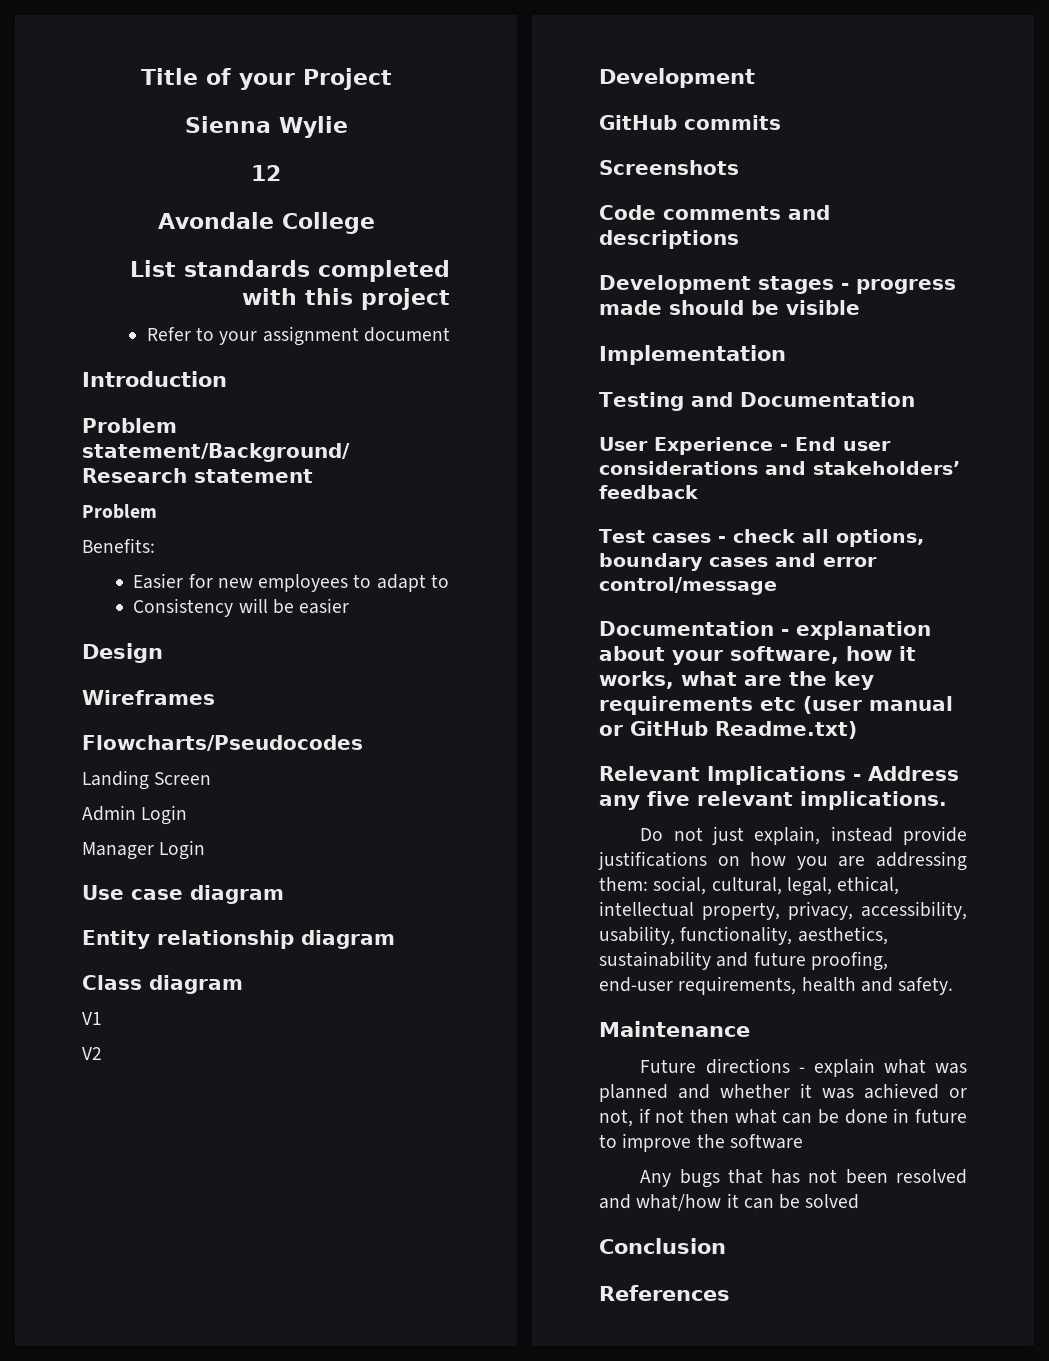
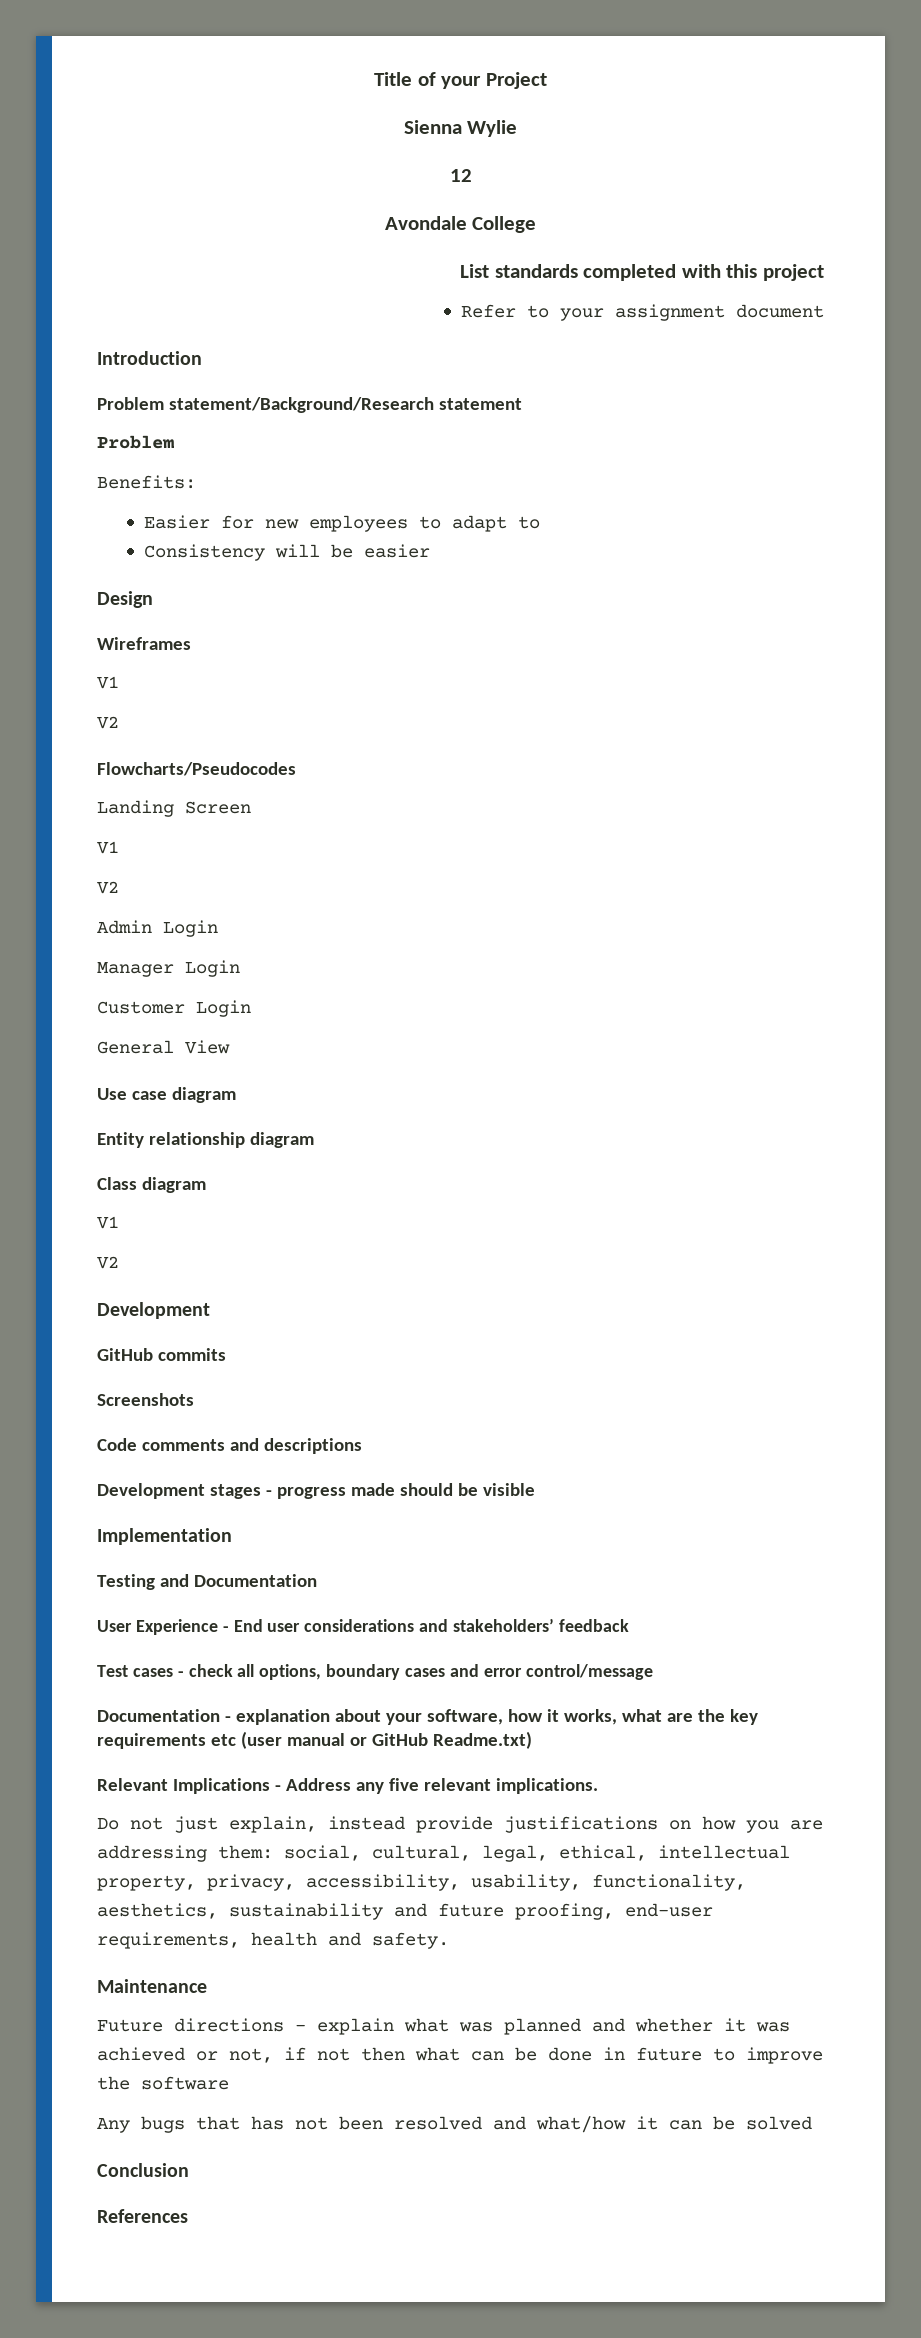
(215, 697) none -> [97,676,119,689] [97,716,119,729] // V1 // V2
(212, 778) none -> [97,841,119,854] [97,881,119,894] // V1 // V2
(206, 850) none -> [97,1000,251,1017] [97,1040,230,1054] // Customer Login // General View

